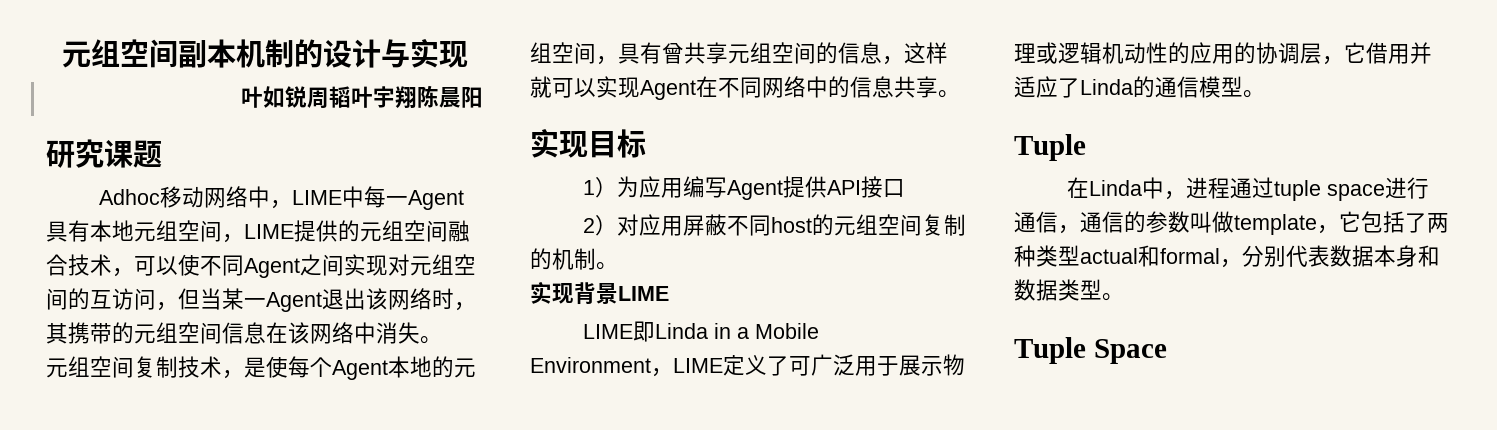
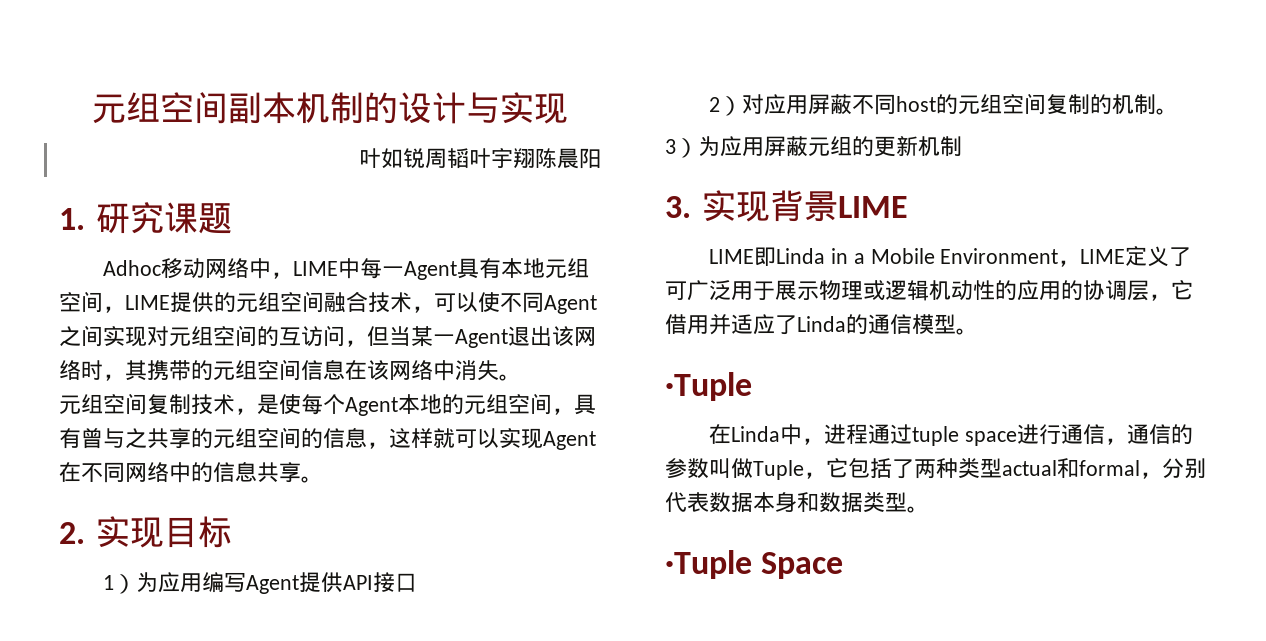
(483, 97) none -> [59,208,85,230] 1.
[684,42,728,64] 共享 -> [103,428,213,449] 与之共享的
(960, 94) none -> [59,522,85,544] 2.
(618, 266) none -> [665,136,962,158] [665,196,691,218] 3）为应用屏蔽元组的更新机制 // 3.
[1014,134,1086,161] Tuple -> [665,372,752,401] ·Tuple
[1234,214,1317,235] template -> [753,460,804,480] Tuple
[1014,337,1086,364] Tuple -> [665,550,752,579] ·Tuple

